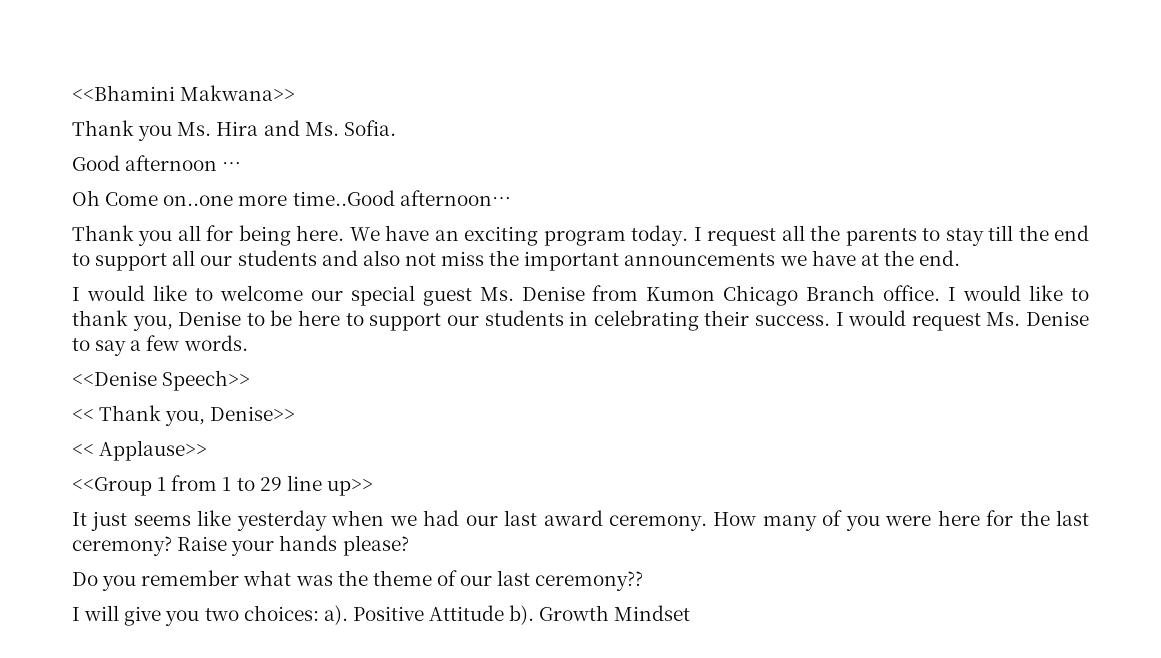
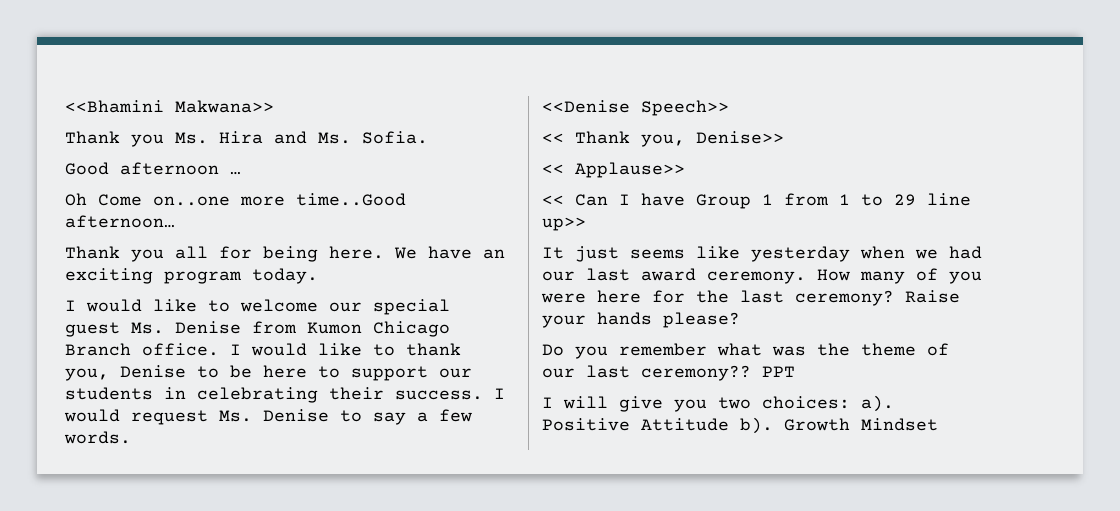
[693,225,1089,246] [72,250,961,271] I request all the parents to stay till the end to support all our students and also not miss the important announcements we have at the end. -> (318, 276) none
[72,477,152,496] <<Group -> [542,193,751,209] << Can I have Group
(644, 581) none -> [762,366,795,377] PPT

